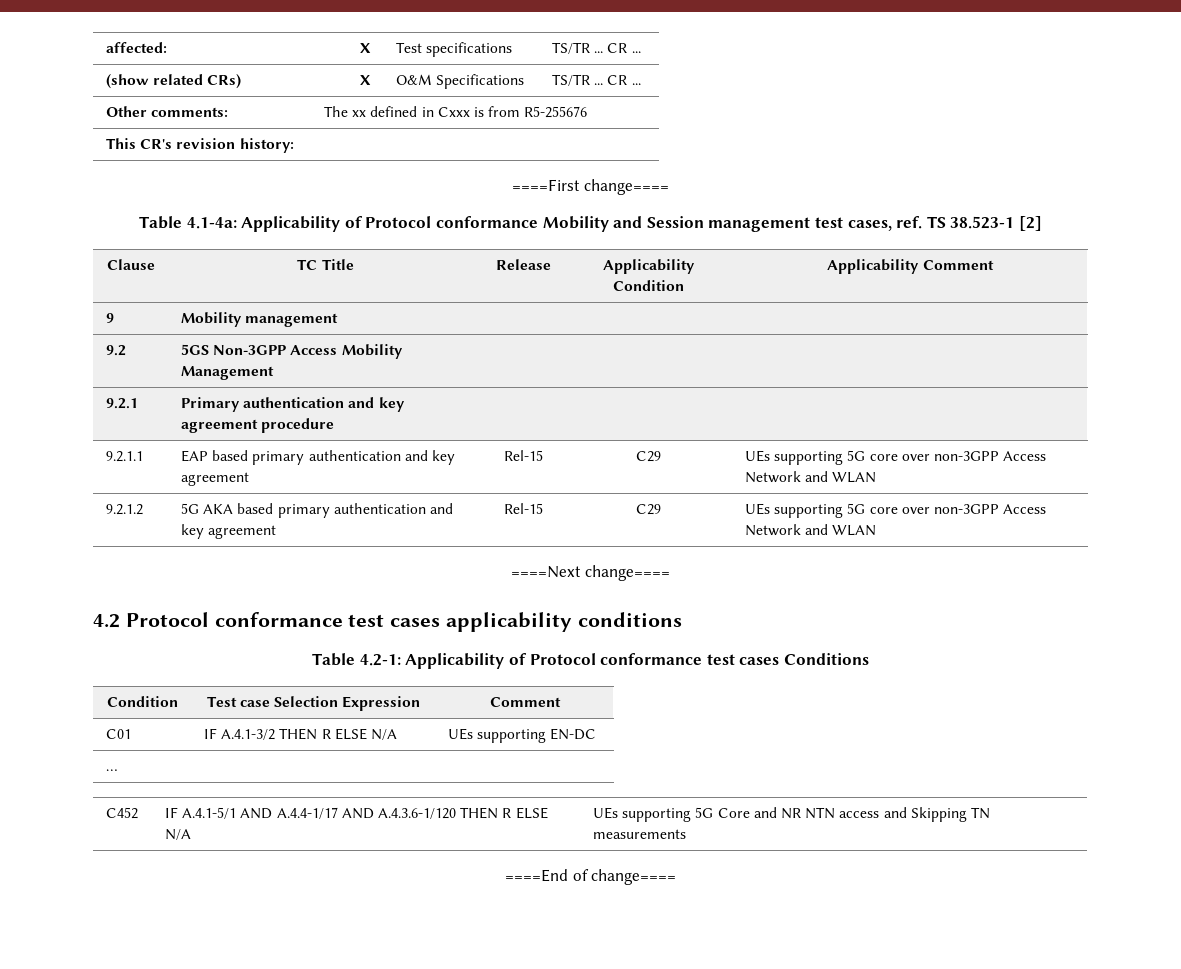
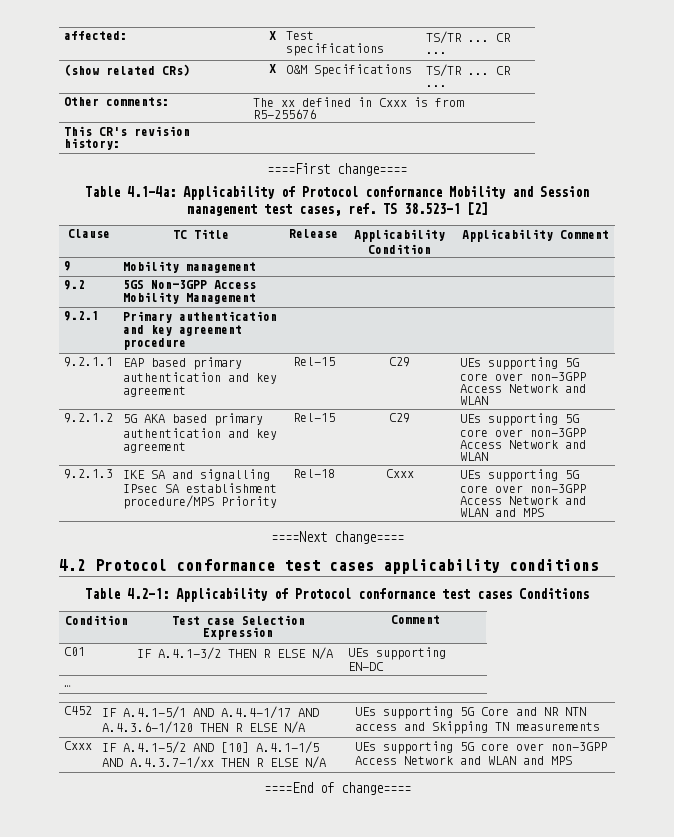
(877, 530) none -> [63,469,113,479] [122,469,270,481] [122,483,277,493] [122,495,277,509] [292,469,335,478] [385,469,414,478] [459,469,579,482] [459,484,586,493] [459,496,586,505] [459,508,544,517] // 9.2.1.3 | IKE SA and signalling IPsec SA establishment procedure/MPS Priority | Rel-18 | Cxxx | UEs supporting 5G core over non-3GPP Access Network and WLAN and MPS
(687, 834) none -> [63,741,92,750] [101,741,319,754] [101,756,326,769] [354,741,607,754] [354,756,572,765] // Cxxx | IF A.4.1-5/2 AND [10] A.4.1-1/5 AND A.4.3.7-1/xx THEN R ELSE N/A | UEs supporting 5G core over non-3GPP Access Network and WLAN and MPS

